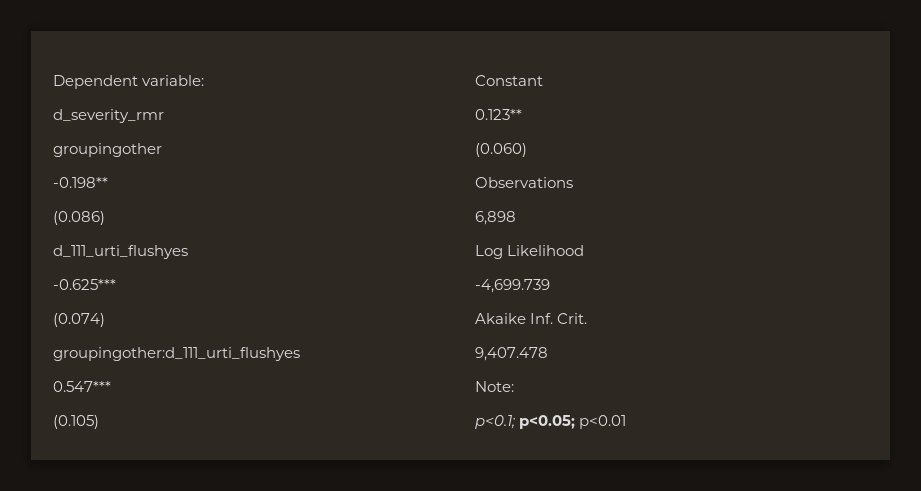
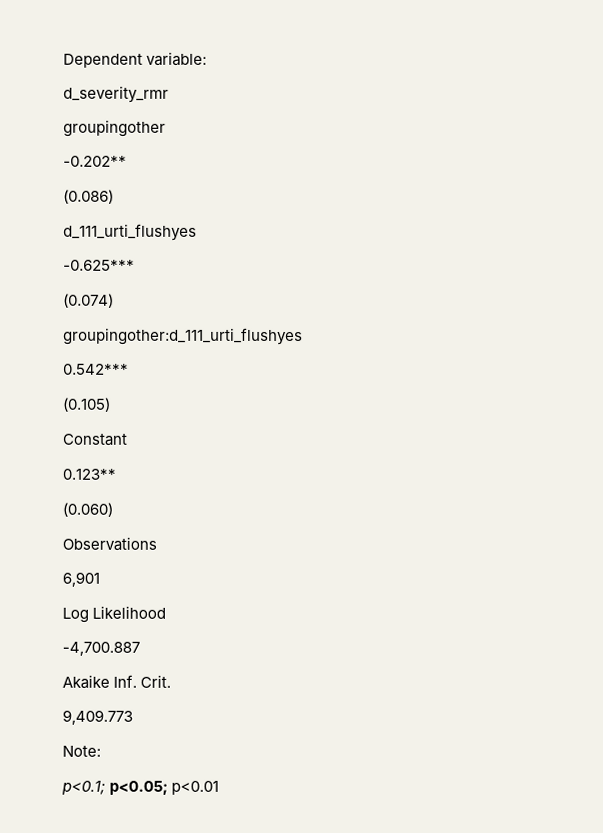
[53,177,108,188] -0.198** -> [63,155,127,167] -0.202**
[53,381,111,392] 0.547*** -> [63,363,129,375] 0.542***
[475,211,516,225] 6,898 -> [62,571,100,587] 6,901
[475,279,550,293] -4,699.739 -> [62,641,140,656] -4,700.887
[475,347,548,361] 9,407.478 -> [62,709,133,725] 9,409.773

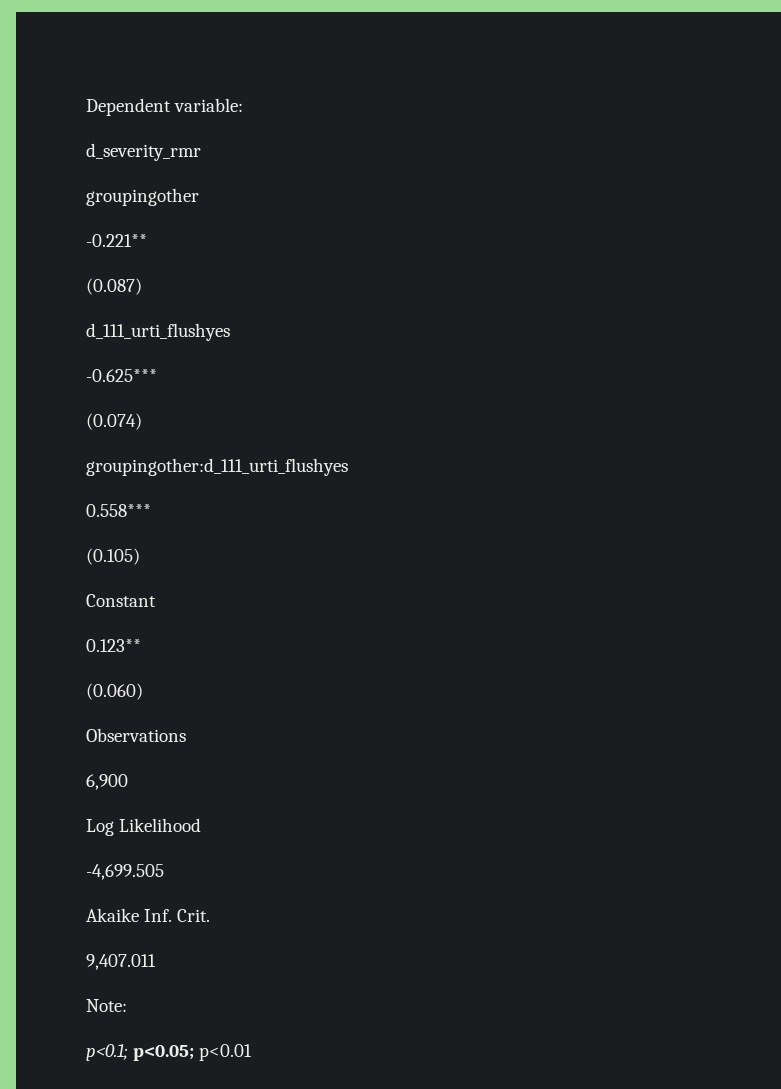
[63,155,127,167] [63,189,114,204] -0.202** // (0.086) -> [86,234,147,247] [86,278,142,295] -0.221** // (0.087)
[63,363,129,375] 0.542*** -> [86,504,151,517] 0.558***
[62,571,100,587] 6,901 -> [86,774,128,790] 6,900
[62,641,140,656] -4,700.887 -> [86,864,164,880] -4,699.505
[62,709,133,725] 9,409.773 -> [86,954,156,970] 9,407.011

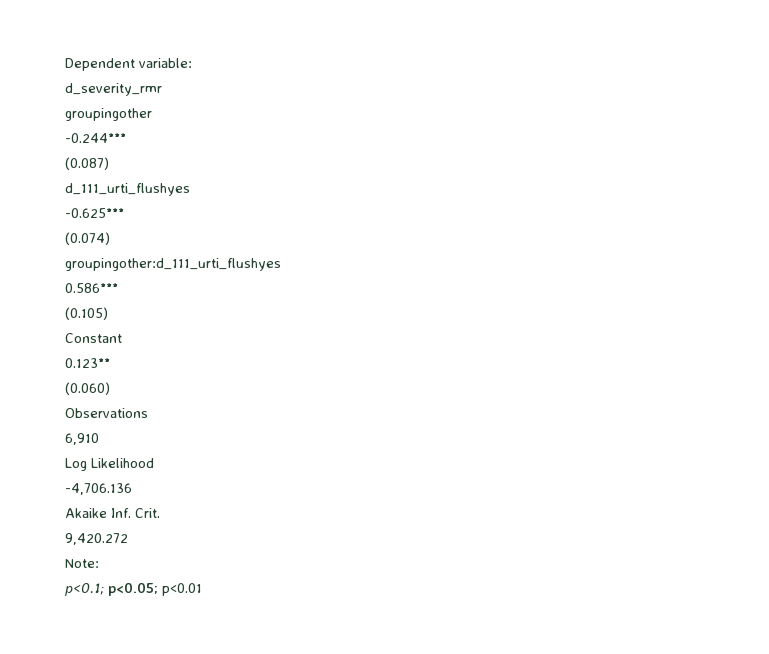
[86,234,147,247] -0.221** -> [65,133,126,143] -0.244***
[86,504,151,517] 0.558*** -> [65,283,118,293] 0.586***
[86,774,128,790] 6,900 -> [65,433,99,445] 6,910
[86,864,164,880] -4,699.505 -> [65,483,132,495] -4,706.136
[86,954,156,970] 9,407.011 -> [65,533,128,545] 9,420.272

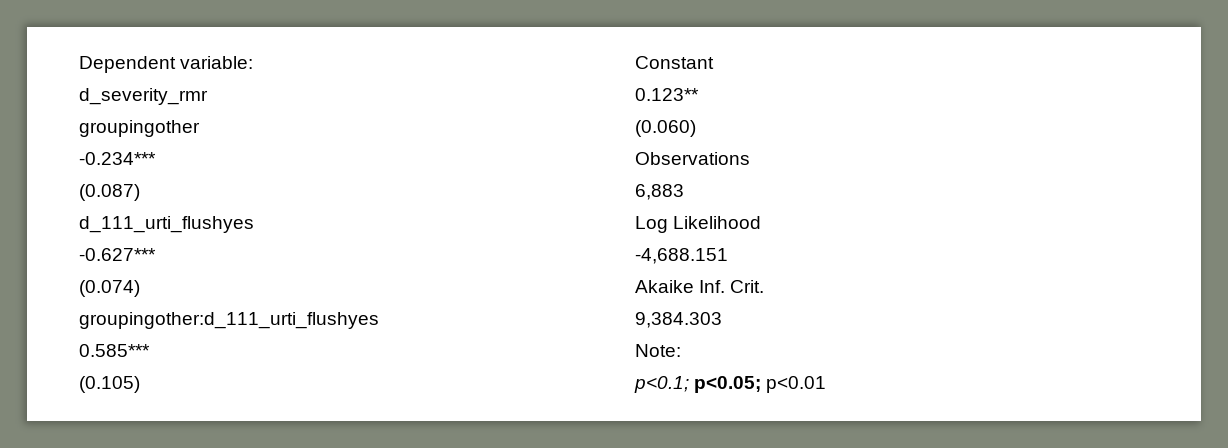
[65,133,126,143] -0.244*** -> [79,152,156,165] -0.234***
[65,208,124,218] -0.625*** -> [79,248,156,261] -0.627***
[65,283,118,293] 0.586*** -> [79,344,150,357] 0.585***
[65,433,99,445] 6,910 -> [635,184,684,200] 6,883
[65,483,132,495] -4,706.136 -> [635,248,728,264] -4,688.151
[65,533,128,545] 9,420.272 -> [635,312,722,328] 9,384.303

